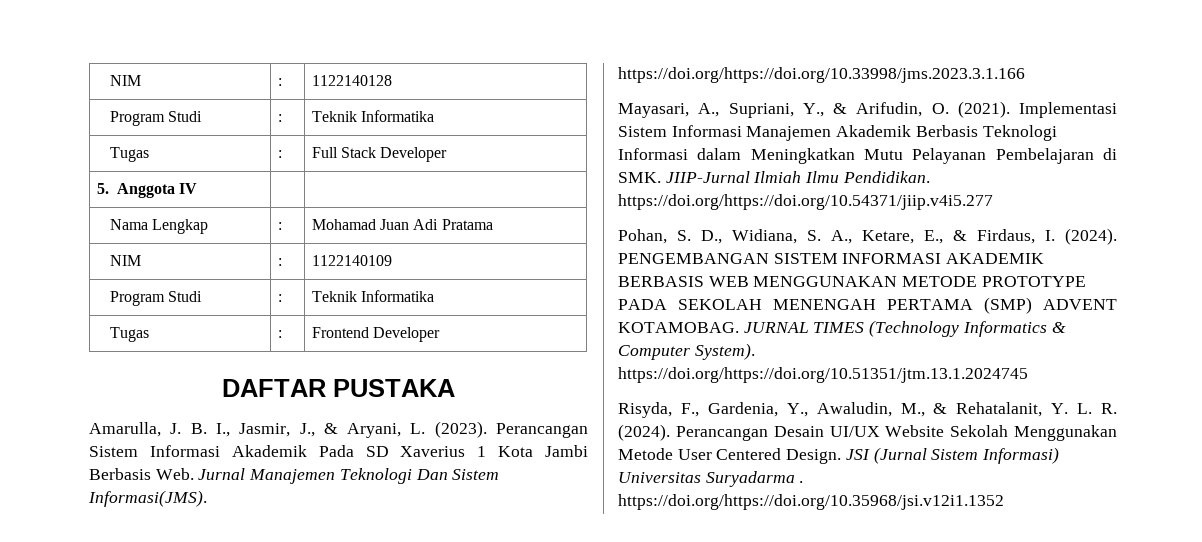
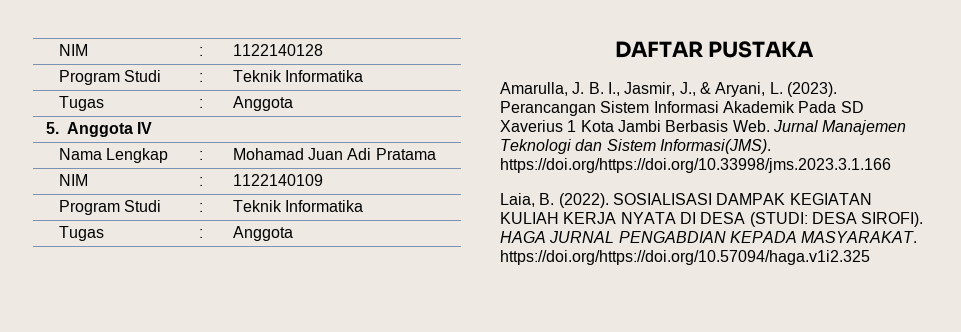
[311,147,448,162] Full Stack Developer -> [232,96,293,111] Anggota
[311,327,440,342] Frontend Developer -> [232,226,293,241] Anggota
[415,469,448,480] Dan -> [575,139,603,151] dan
[618,101,1117,118] [618,125,1057,141] [618,148,1117,164] [618,171,930,183] [618,194,993,210] [618,228,1117,245] [618,253,1045,264] [618,276,1086,287] [618,297,1117,314] [618,320,1066,337] [618,343,755,360] [618,367,1028,383] [618,402,1117,418] [618,424,1117,441] [618,447,1060,464] [618,471,804,487] [618,494,1004,510] Mayasari, A., Supriani, Y., & Arifudin, O. (2021). Implementasi Sistem Informasi Manajemen Akademik Berbasis Teknologi Informasi dalam Meningkatkan Mutu Pelayanan Pembelajaran di SMK. JIIP-Jurnal Ilmiah Ilmu Pendidikan. https://doi.org/https://doi.org/10.54371/jiip.v4i5.277 // Pohan, S. D., Widiana, S. A., Ketare, E., & Firdaus, I. (2024). PENGEMBANGAN SISTEM INFORMASI AKADEMIK BERBASIS WEB MENGGUNAKAN METODE PROTOTYPE PADA SEKOLAH MENENGAH PERTAMA (SMP) ADVENT KOTAMOBAG. JURNAL TIMES (Technology Informatics & Computer System). https://doi.org/https://doi.org/10.51351/jtm.13.1.2024745 // Risyda, F., Gardenia, Y., Awaludin, M., & Rehatalanit, Y. L. R. (2024). Perancangan Desain UI/UX Website Sekolah Menggunakan Metode User Centered Design. JSI (Jurnal Sistem Informasi) Universitas Suryadarma . https://doi.org/https://doi.org/10.35968/jsi.v12i1.1352 -> [500,193,872,208] [500,212,924,227] [500,231,918,243] [500,250,870,265] Laia, B. (2022). SOSIALISASI DAMPAK KEGIATAN KULIAH KERJA NYATA DI DESA (STUDI: DESA SIROFI). HAGA JURNAL PENGABDIAN KEPADA MASYARAKAT. https://doi.org/https://doi.org/10.57094/haga.v1i2.325

